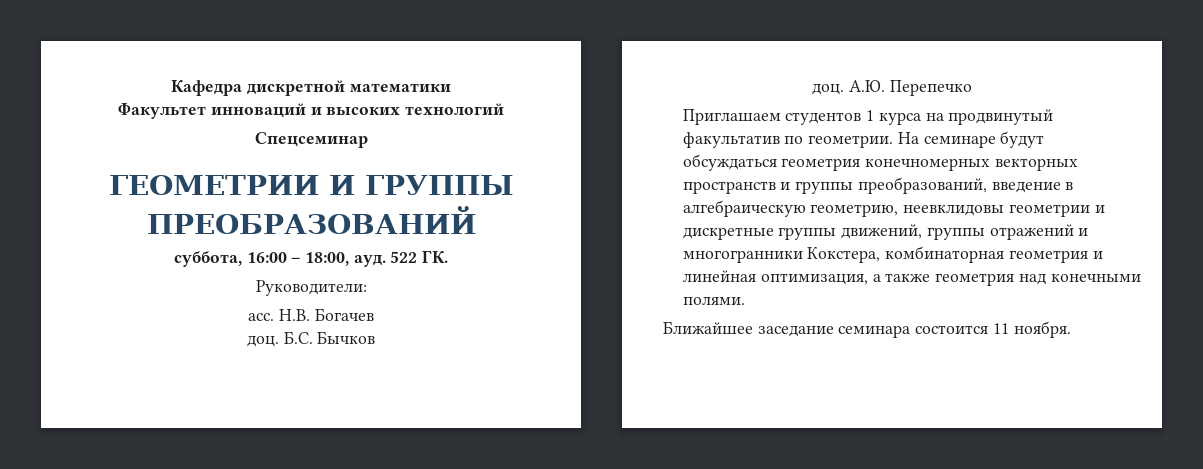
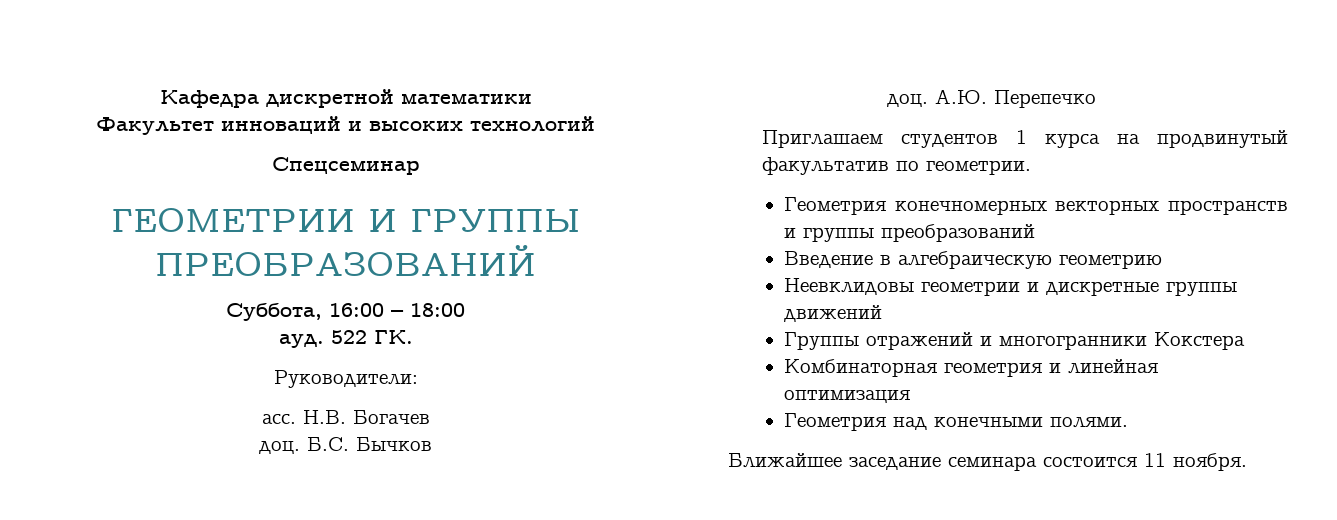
[173,251,242,267] суббота, -> [226,303,322,321] Cуббота,
[305,252,349,266] 18:00, -> [410,303,465,317] 18:00 //
[897,131,1045,148] [682,154,861,171] На семинаре будут обсуждаться геометрия -> [784,197,887,215] // Геометрия
[857,177,1074,194] [682,200,1005,217] преобразований, введение в алгебраическую геометрию, неевклидовы -> [881,224,1036,242] [784,251,1163,269] [784,278,915,295] преобразований // Введение в алгебраическую геометрию // Неевклидовы
[841,224,985,240] движений, группы -> [784,305,883,322] [784,332,860,350] движений // Группы
[807,246,1005,263] Кокстера, комбинаторная -> [1154,332,1246,350] [784,359,938,377] Кокстера // Комбинаторная
[760,273,1015,286] оптимизация, а также геометрия -> [784,390,911,403] [784,413,887,431] оптимизация // Геометрия

